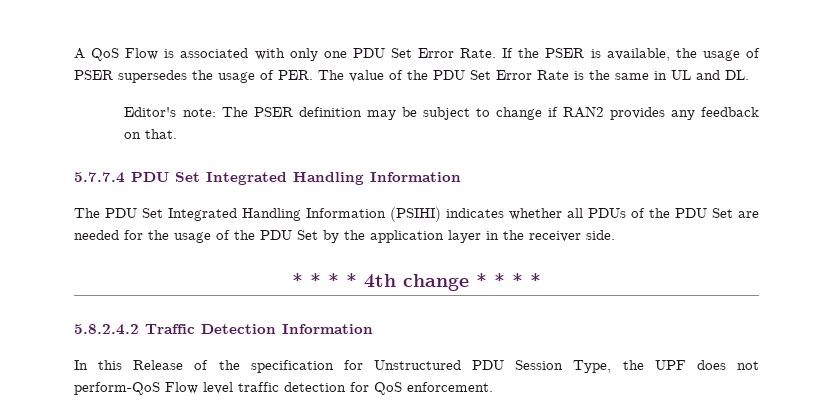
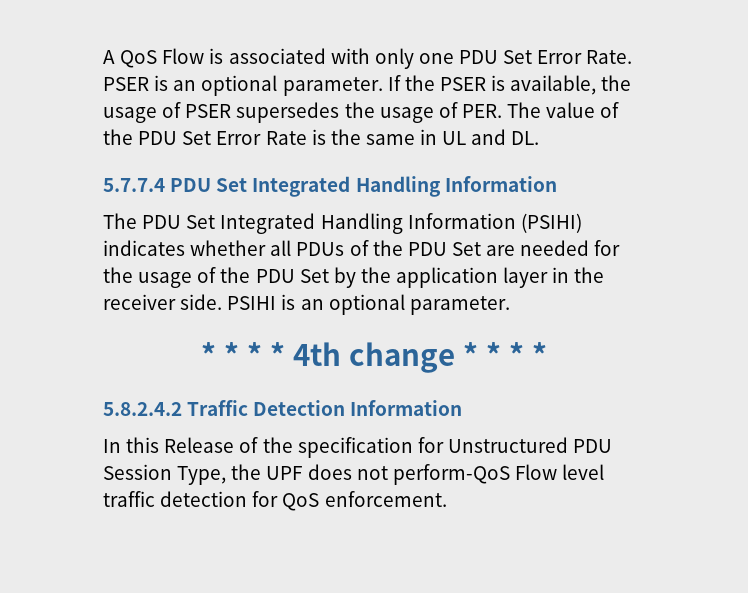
(497, 53) none -> [103,75,383,96] PSER is an optional parameter.
[124,106,759,120] [124,129,178,139] // Editor's note: The PSER definition may be subject to change if RAN2 provides any feedback on that. -> (540, 138) none
(615, 235) none -> [227,294,510,315] PSIHI is an optional parameter.

